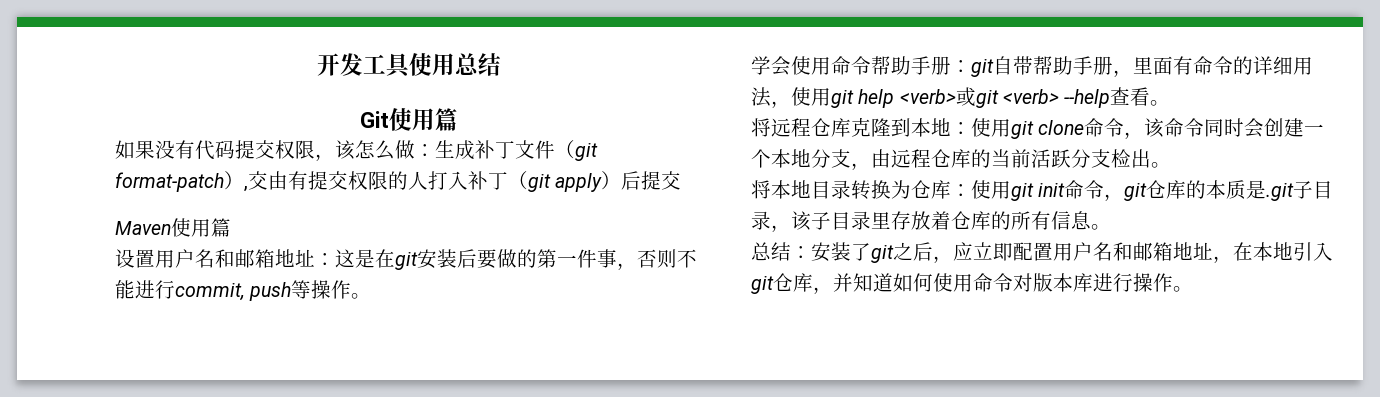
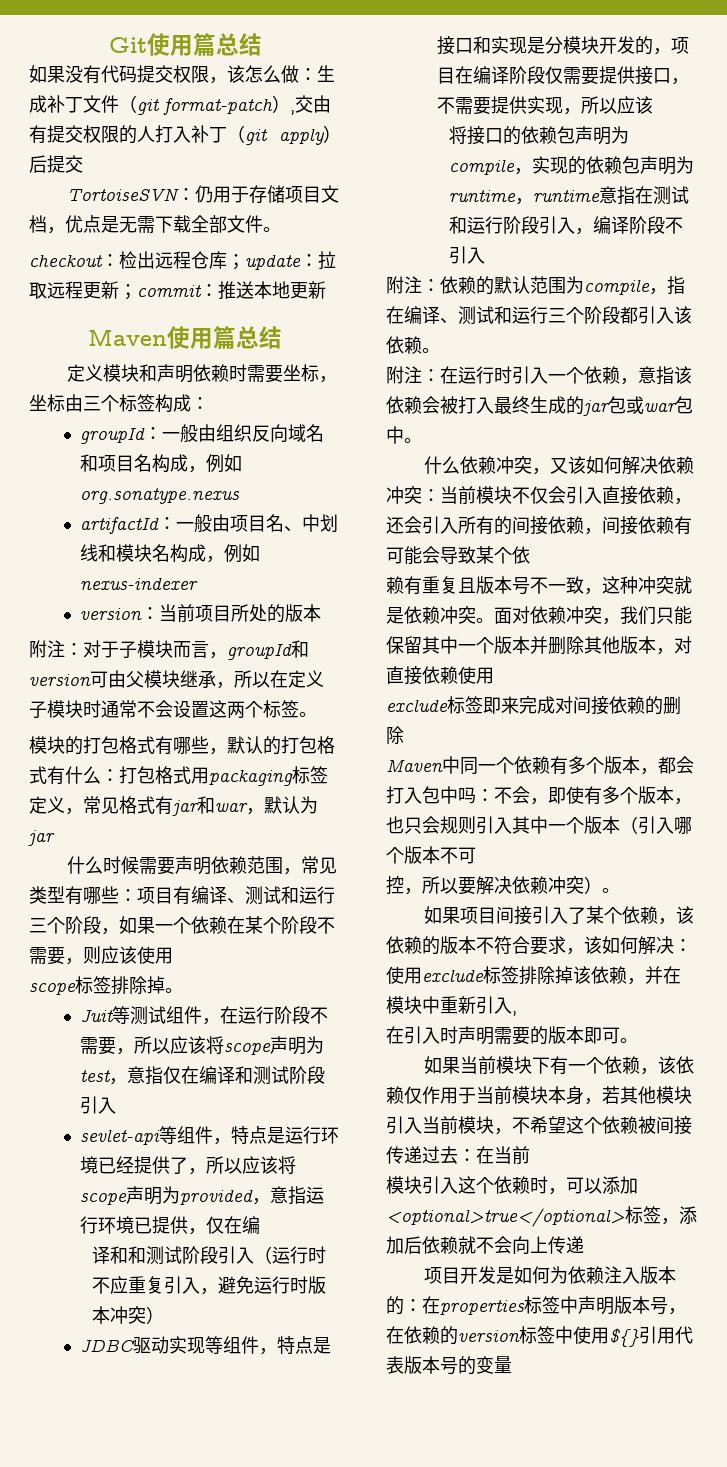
[317,53,501,78] 开发工具使用总结 // -> (108, 45) none
(458, 119) none -> [215,33,262,56] 总结
[115,218,231,237] [115,249,697,270] [115,280,372,301] [751,56,1313,77] [751,87,1171,108] [751,117,1325,139] [751,149,1171,170] [751,180,1334,201] [751,211,1111,232] [751,242,1333,263] [751,273,1193,294] Maven使用篇 // 设置用户名和邮箱地址：这是在git安装后要做的第一件事，否则不能进行commit, push等操作。 // 学会使用命令帮助手册：git自带帮助手册，里面有命令的详细用法，使用git help <verb>或git <verb> --help查看。 // 将远程仓库克隆到本地：使用git clone命令，该命令同时会创建一个本地分支，由远程仓库的当前活跃分支检出。 // 将本地目录转换为仓库：使用git init命令，git仓库的本质是.git子目录，该子目录里存放着仓库的所有信息。 // 总结：安装了git之后，应立即配置用户名和邮箱地址，在本地引入git仓库，并知道如何使用命令对版本库进行操作。 -> [66,185,339,203] [29,215,281,234] [29,251,336,270] [29,281,326,300] [88,326,282,349] [66,364,337,383] [29,394,209,413] [80,424,325,444] [80,454,243,473] [80,488,241,504] [80,514,339,534] [80,544,261,563] [80,578,199,591] [80,604,322,623] [29,640,309,660] [29,670,324,689] [29,700,317,719] [29,736,335,755] [29,766,328,786] [29,796,318,816] [28,830,55,846] [66,856,337,875] [29,886,335,905] [29,916,335,935] [29,946,173,965] [29,976,183,995] [80,1006,329,1025] [80,1036,325,1055] [80,1066,326,1085] [80,1096,117,1114] [80,1126,340,1145] [80,1156,297,1175] [80,1186,325,1205] [80,1216,261,1235] [91,1246,326,1265] [91,1276,326,1295] [91,1306,164,1324] [80,1336,332,1355] [437,36,690,55] [437,66,690,85] [437,96,654,115] [448,126,629,145] [448,156,694,175] [448,186,689,205] [448,216,683,235] [448,246,485,264] [386,276,685,295] [386,306,692,325] [386,336,440,354] [386,366,692,385] [386,396,693,416] [386,426,422,444] [423,456,694,475] [386,486,692,505] [386,516,692,535] [386,546,530,565] [386,576,692,595] [386,606,692,625] [386,636,692,655] [386,666,494,685] [386,696,681,715] [386,726,404,744] [386,756,694,775] [386,786,692,805] [386,816,692,835] [386,846,476,864] [386,876,620,895] [423,906,694,925] [386,936,692,955] [386,966,681,985] [386,996,517,1016] [386,1026,638,1045] [423,1056,694,1075] [386,1086,692,1105] [386,1116,692,1135] [386,1146,530,1164] [386,1176,638,1195] [386,1206,697,1227] [386,1236,584,1254] [423,1266,676,1284] [386,1296,686,1315] [386,1326,693,1347] [386,1356,512,1375] TortoiseSVN：仍用于存储项目文档，优点是无需下载全部文件。 // checkout：检出远程仓库；update：拉取远程更新；commit：推送本地更新 // Maven使用篇总结 // 定义模块和声明依赖时需要坐标，坐标由三个标签构成： // groupId：一般由组织反向域名和项目名构成，例如org.sonatype.nexus // artifactId：一般由项目名、中划线和模块名构成，例如nexus-indexer // version：当前项目所处的版本 // 附注：对于子模块而言，groupId和version可由父模块继承，所以在定义子模块时通常不会设置这两个标签。 // 模块的打包格式有哪些，默认的打包格式有什么：打包格式用packaging标签定义，常见格式有jar和war，默认为jar // 什么时候需要声明依赖范围，常见类型有哪些：项目有编译、测试和运行三个阶段，如果一个依赖在某个阶段不需要，则应该使用 // scope标签排除掉。 // Juit等测试组件，在运行阶段不需要，所以应该将scope声明为test，意指仅在编译和测试阶段引入 // sevlet-api等组件，特点是运行环境已经提供了，所以应该将scope声明为provided，意指运行环境已提供，仅在编 // 译和和测试阶段引入（运行时不应重复引入，避免运行时版本冲突） // JDBC驱动实现等组件，特点是接口和实现是分模块开发的，项目在编译阶段仅需要提供接口，不需要提供实现，所以应该 // 将接口的依赖包声明为compile，实现的依赖包声明为runtime，runtime意指在测试和运行阶段引入，编译阶段不引入 // 附注：依赖的默认范围为compile，指在编译、测试和运行三个阶段都引入该依赖。 // 附注：在运行时引入一个依赖，意指该依赖会被打入最终生成的jar包或war包中。 // 什么依赖冲突，又该如何解决依赖冲突：当前模块不仅会引入直接依赖，还会引入所有的间接依赖，间接依赖有可能会导致某个依 // 赖有重复且版本号不一致，这种冲突就是依赖冲突。面对依赖冲突，我们只能保留其中一个版本并删除其他版本，对直接依赖使用 // exclude标签即来完成对间接依赖的删除 // Maven中同一个依赖有多个版本，都会打入包中吗：不会，即使有多个版本，也只会规则引入其中一个版本（引入哪个版本不可 // 控，所以要解决依赖冲突）。 // 如果项目间接引入了某个依赖，该依赖的版本不符合要求，该如何解决：使用exclude标签排除掉该依赖，并在模块中重新引入, // 在引入时声明需要的版本即可。 // 如果当前模块下有一个依赖，该依赖仅作用于当前模块本身，若其他模块引入当前模块，不希望这个依赖被间接传递过去：在当前 // 模块引入这个依赖时，可以添加<optional>true</optional>标签，添加后依赖就不会向上传递 // 项目开发是如何为依赖注入版本的：在properties标签中声明版本号，在依赖的version标签中使用${}引用代表版本号的变量

